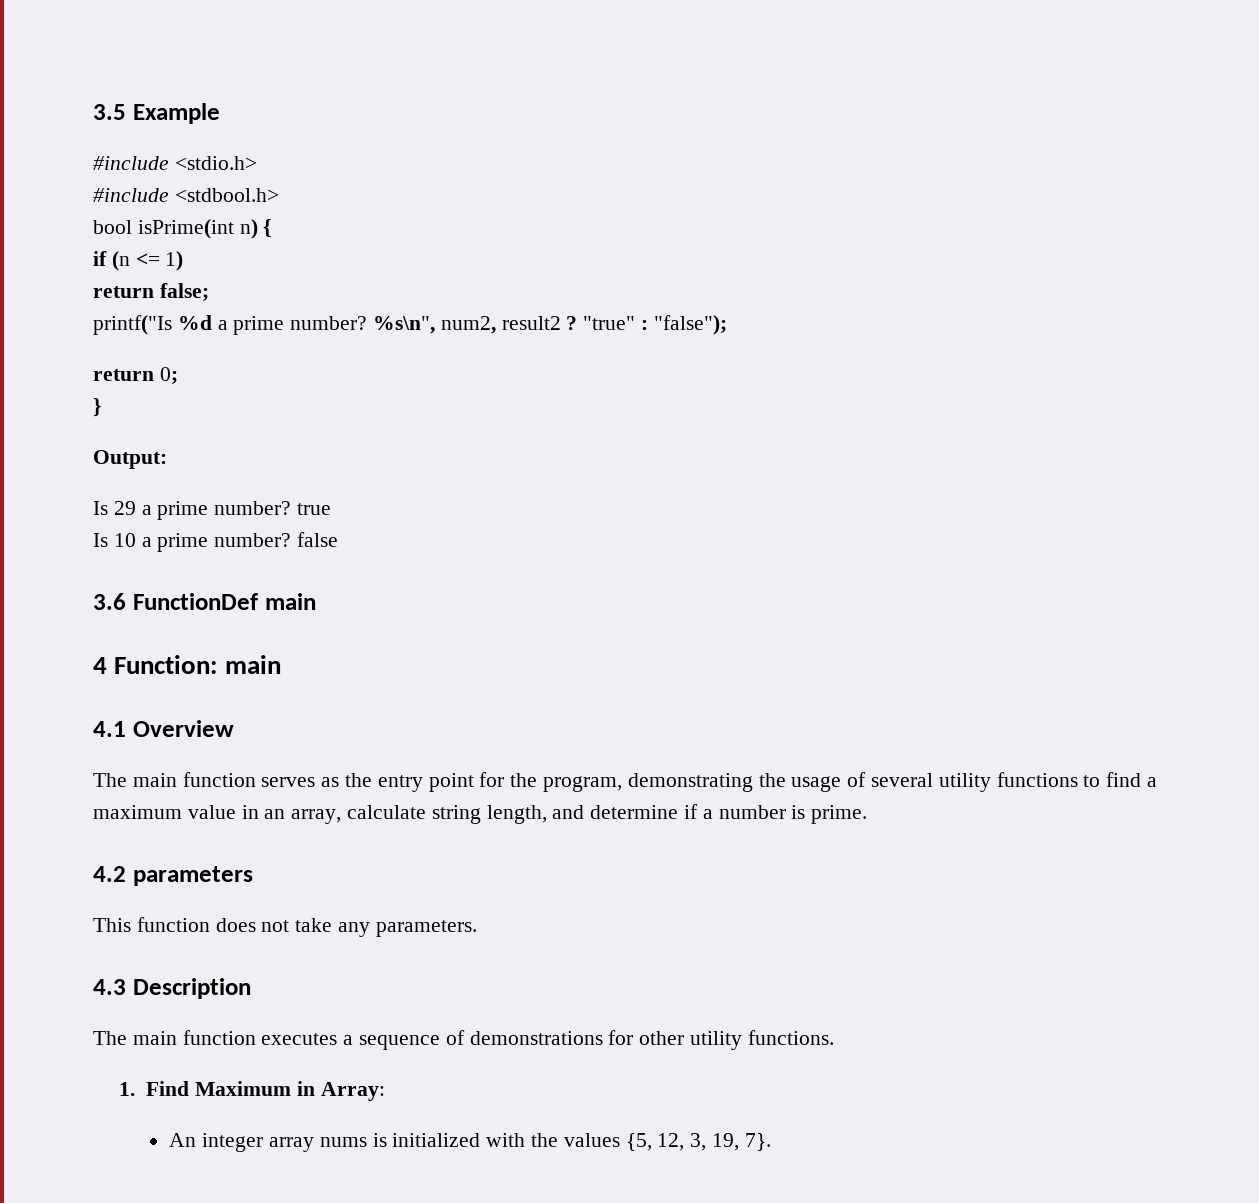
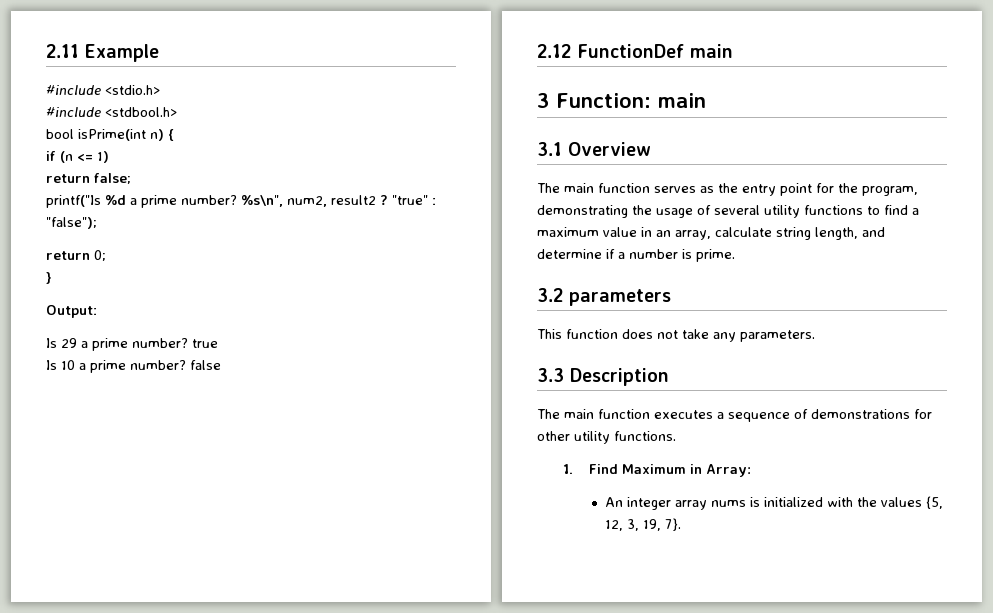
[93,104,126,120] 3.5 -> [46,44,79,58] 2.11
[93,593,126,610] 3.6 -> [537,44,571,58] 2.12
[93,657,107,674] 4 -> [537,93,549,108] 3
[93,721,126,737] 4.1 -> [537,142,562,156] 3.1
[93,866,126,882] 4.2 -> [537,288,563,302] 3.2
[93,979,126,995] 4.3 -> [537,368,564,382] 3.3

